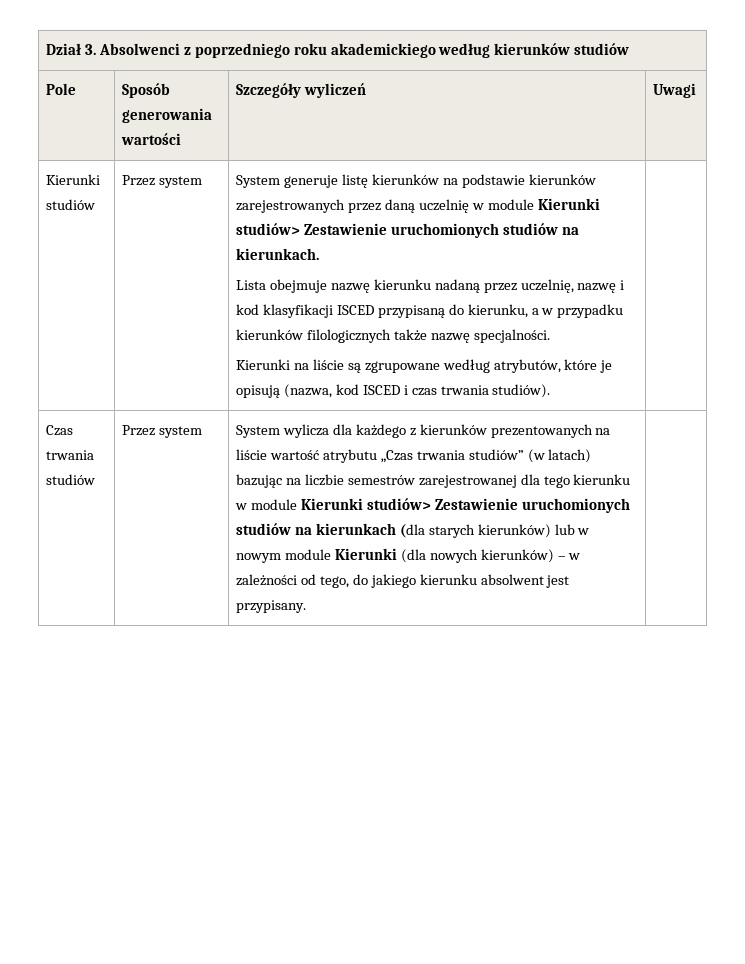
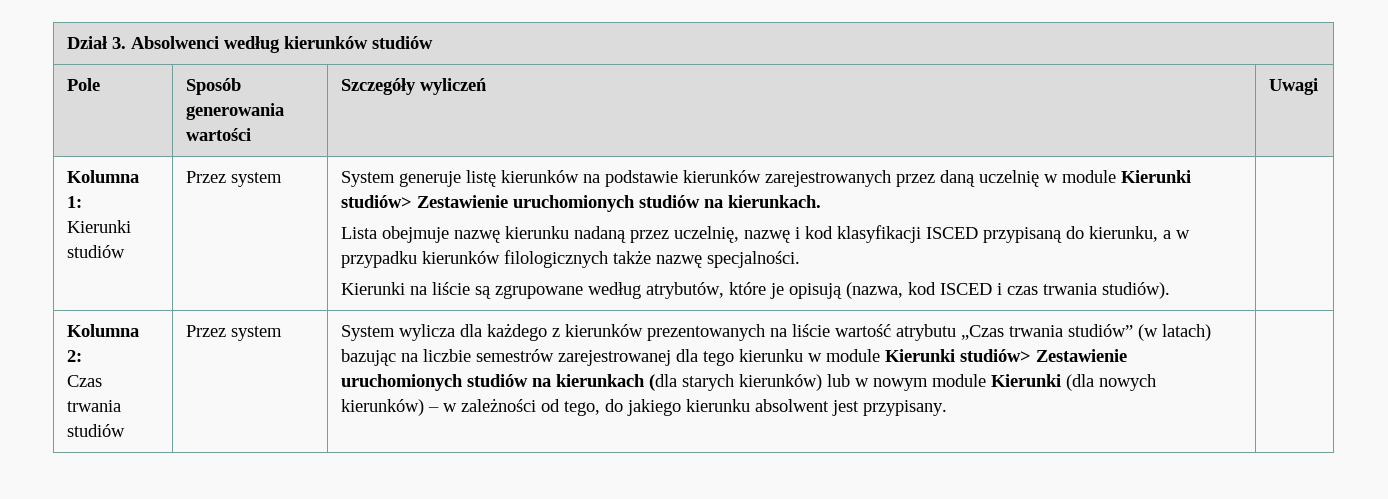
[183,43,436,58] z poprzedniego roku akademickiego -> (220, 42) none
(697, 90) none -> [67,170,140,183] [67,196,83,208] Kolumna 1: //
(551, 391) none -> [67,324,140,337] [67,350,83,362] Kolumna 2: //

